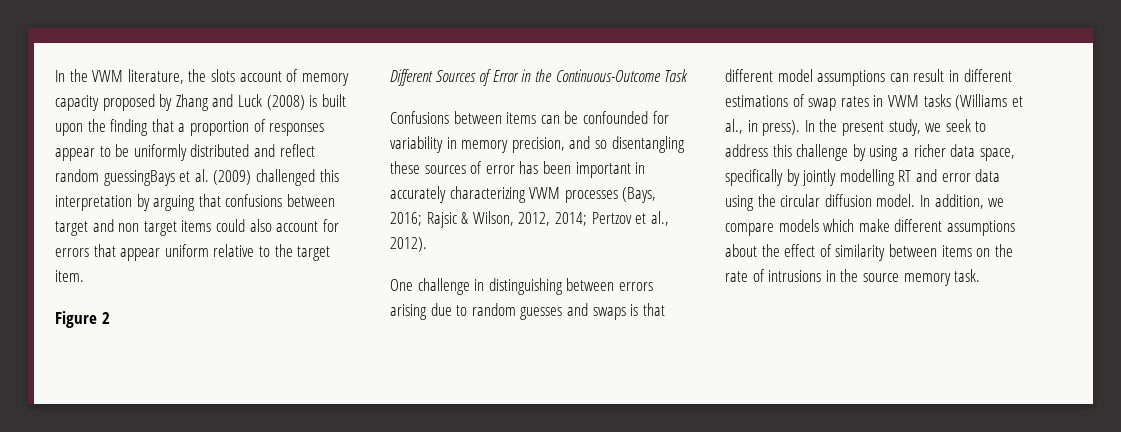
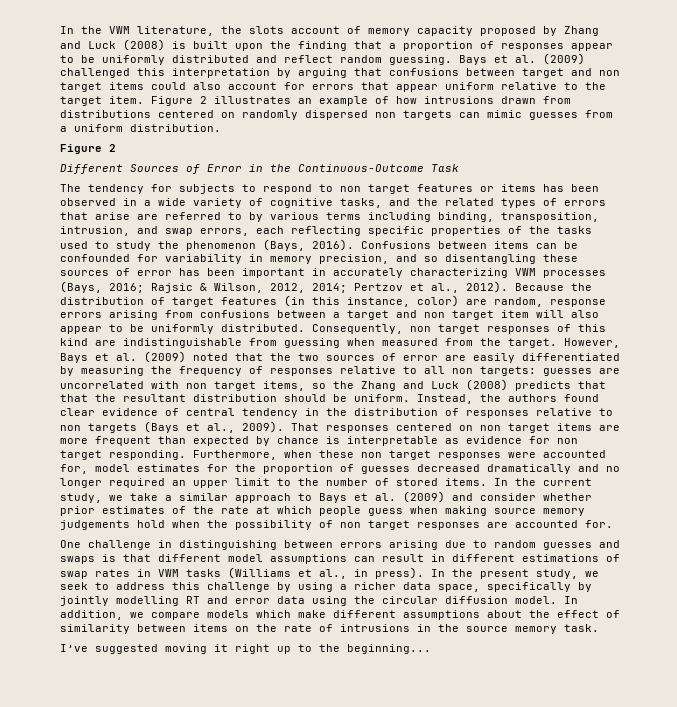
[103,170,175,186] guessingBays -> [389,55,487,65] guessing. Bays
(84, 276) none -> [151,96,571,106] [60,110,613,120] [60,124,221,132] Figure 2 illustrates an example of how intrusions drawn from distributions centered on randomly dispersed non targets can mimic guesses from a uniform distribution.
(689, 75) none -> [60,184,599,194] [60,198,606,208] [60,212,599,222] [60,226,592,236] [60,239,354,251] The tendency for subjects to respond to non target features or items has been observed in a wide variety of cognitive tasks, and the related types of errors that arise are referred to by various terms including binding, transposition, intrusion, and swap errors, each reflecting specific properties of the tasks used to study the phenomenon (Bays, 2016).
(427, 244) none -> [515,283,592,291] [60,295,606,307] [60,310,599,320] [60,324,606,334] [60,338,620,348] [60,351,620,363] [60,366,620,376] [60,379,606,391] [60,394,599,404] [60,408,613,418] [60,421,620,433] [60,436,578,446] [60,450,606,460] [60,464,620,474] [60,478,592,488] [60,491,592,503] [60,506,585,516] [60,520,613,530] Because the distribution of target features (in this instance, color) are random, response errors arising from confusions between a target and non target item will also appear to be uniformly distributed. Consequently, non target responses of this kind are indistinguishable from guessing when measured from the target. However, Bays et al. (2009) noted that the two sources of error are easily differentiated by measuring the frequency of responses relative to all non targets: guesses are uncorrelated with non target items, so the Zhang and Luck (2008) predicts that that the resultant distribution should be uniform. Instead, the authors found clear evidence of central tendency in the distribution of responses relative to non targets (Bays et al., 2009). That responses centered on non target items are more frequent than expected by chance is interpretable as evidence for non target responding. Furthermore, when these non target responses were accounted for, model estimates for the proportion of guesses decreased dramatically and no longer required an upper limit to the number of stored items. In the current study, we take a similar approach to Bays et al. (2009) and consider whether prior estimates of the rate at which people guess when making source memory judgements hold when the possibility of non target responses are accounted for.
(981, 275) none -> [60,644,431,654] // I’ve suggested moving it right up to the beginning...

